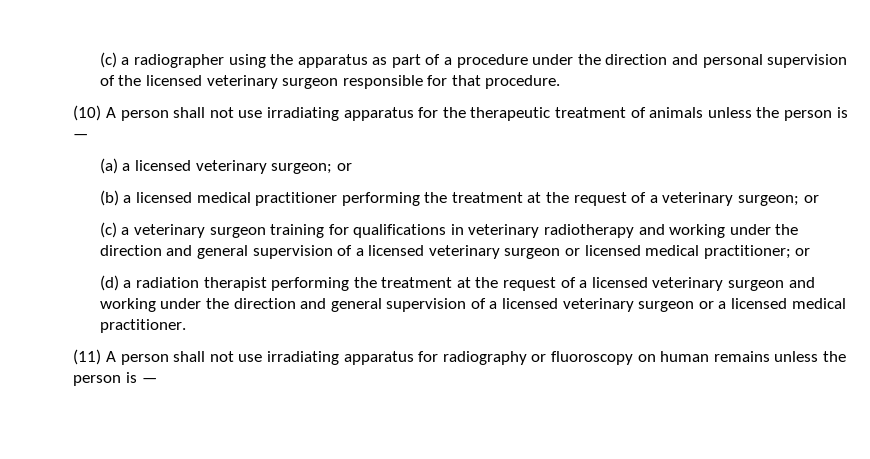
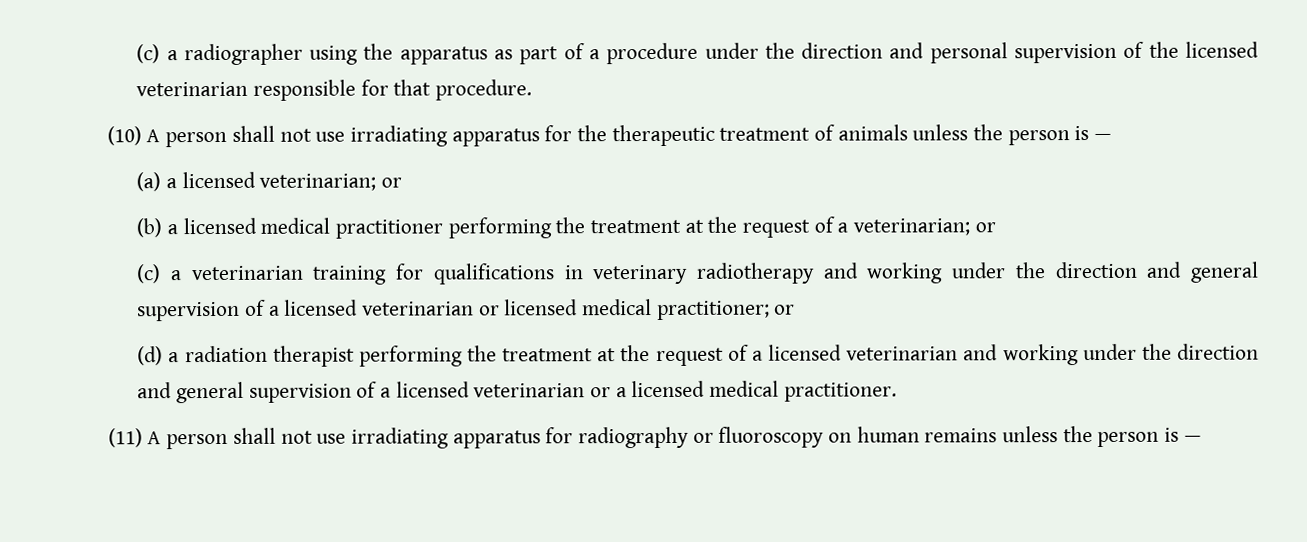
[206,75,339,89] veterinary surgeon -> [136,81,249,97] veterinarian
[195,160,333,174] veterinary surgeon; -> [259,173,377,191] veterinarian;
[662,192,799,206] veterinary surgeon; -> [852,218,970,236] veterinarian;
[133,224,266,238] veterinary surgeon -> [190,265,304,281] veterinarian
[428,245,561,259] veterinary surgeon -> [361,301,474,316] veterinarian
[652,277,784,291] veterinary surgeon -> [846,346,959,361] veterinarian
[562,298,695,312] veterinary surgeon -> [473,383,586,398] veterinarian

